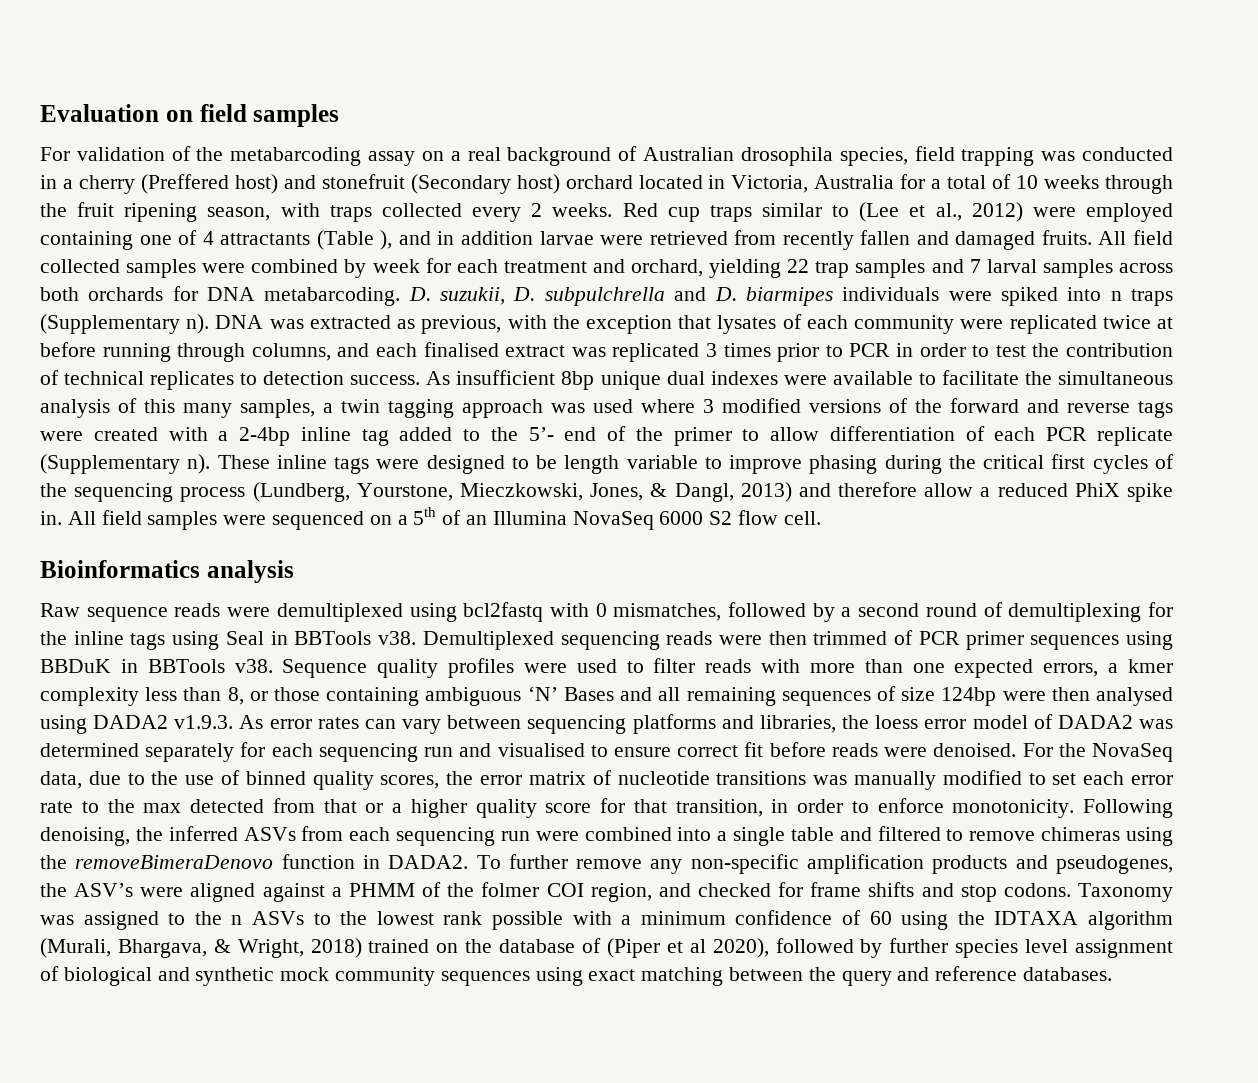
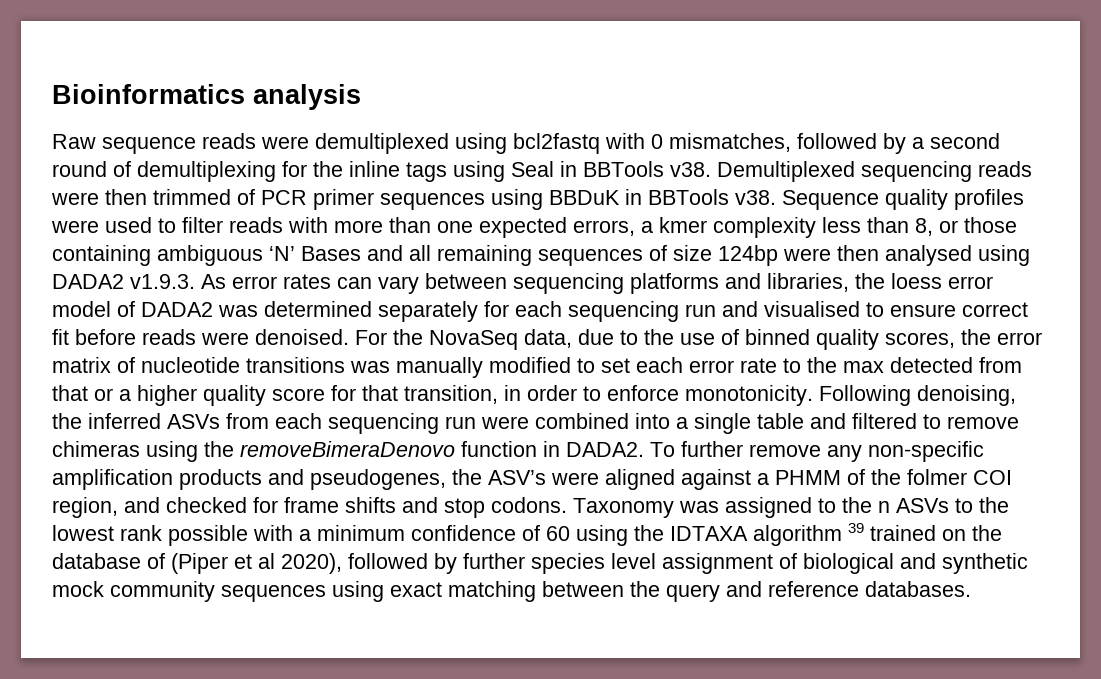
[40,104,340,127] [40,146,1174,166] [40,174,1174,194] [40,202,1173,222] [40,230,1173,250] [40,258,1173,278] [40,286,1173,306] [40,314,1173,334] [40,342,1173,362] [40,370,1173,390] [40,398,1173,418] [40,426,1174,446] [40,454,1175,474] [40,482,1173,502] [40,507,821,530] Evaluation on field samples // For validation of the metabarcoding assay on a real background of Australian drosophila species, field trapping was conducted in a cherry (Preffered host) and stonefruit (Secondary host) orchard located in Victoria, Australia for a total of 10 weeks through the fruit ripening season, with traps collected every 2 weeks. Red cup traps similar to (Lee et al., 2012) were employed containing one of 4 attractants (Table ), and in addition larvae were retrieved from recently fallen and damaged fruits. All field collected samples were combined by week for each treatment and orchard, yielding 22 trap samples and 7 larval samples across both orchards for DNA metabarcoding. D. suzukii, D. subpulchrella and D. biarmipes individuals were spiked into n traps (Supplementary n). DNA was extracted as previous, with the exception that lysates of each community were replicated twice at before running through columns, and each finalised extract was replicated 3 times prior to PCR in order to test the contribution of technical replicates to detection success. As insufficient 8bp unique dual indexes were available to facilitate the simultaneous analysis of this many samples, a twin tagging approach was used where 3 modified versions of the forward and reverse tags were created with a 2-4bp inline tag added to the 5’- end of the primer to allow differentiation of each PCR replicate (Supplementary n). These inline tags were designed to be length variable to improve phasing during the critical first cycles of the sequencing process (Lundberg, Yourstone, Mieczkowski, Jones, & Dangl, 2013) and therefore allow a reduced PhiX spike in. All field samples were sequenced on a 5th of an Illumina NovaSeq 6000 S2 flow cell. // -> (52, 94) none
[40,938,362,958] (Murali, Bhargava, & Wright, 2018) -> [848,523,864,533] 39

